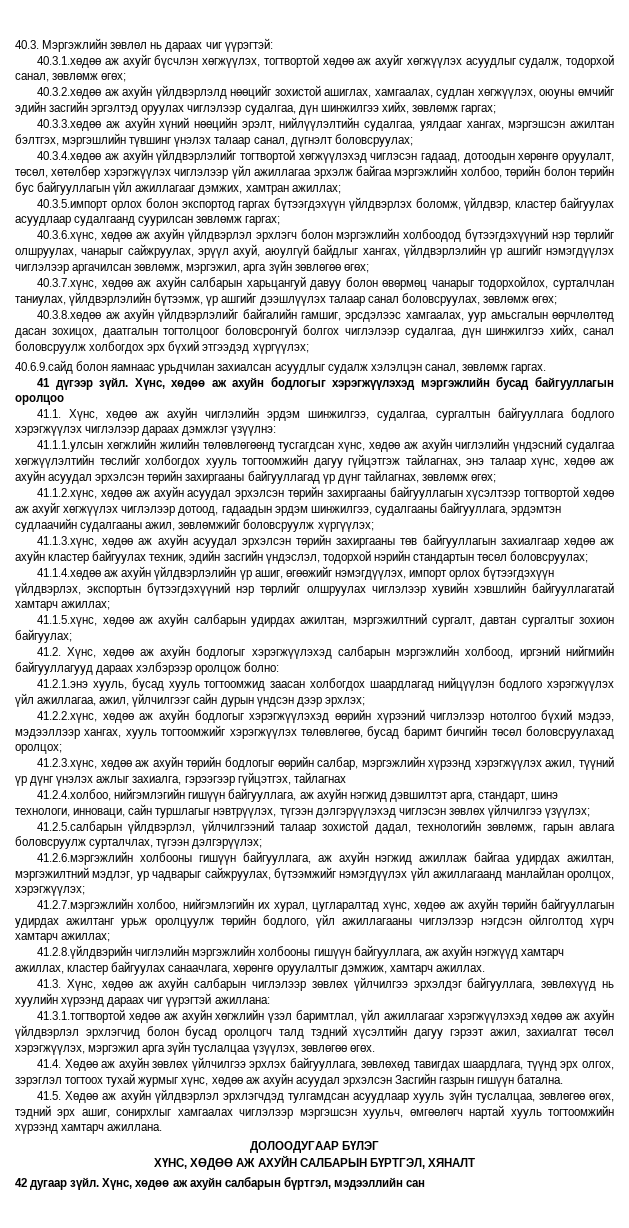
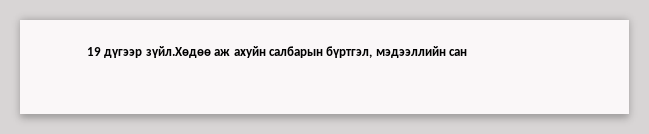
[15,38,273,52] [37,54,615,68] [15,73,127,82] [37,85,614,99] [15,101,497,115] [37,117,614,131] [15,133,413,147] [37,149,614,163] [15,165,614,179] [15,181,341,195] [37,197,614,211] [15,216,281,226] [37,228,614,242] [15,244,614,258] [15,260,369,274] [37,276,614,290] [15,292,558,306] [37,308,614,322] [15,324,614,338] [15,340,309,354] [15,360,547,374] [37,376,614,390] [15,395,64,405] [37,407,614,421] [15,426,277,436] [37,438,615,452] [15,454,614,468] [15,470,497,484] [37,486,614,500] [15,502,562,516] [15,518,374,532] [37,534,614,548] [15,550,589,564] [37,566,555,580] [15,582,614,596] [15,601,111,611] [37,613,614,627] [15,629,72,643] [37,645,614,659] [15,661,280,675] [37,677,614,691] [15,693,365,707] [37,709,614,723] [15,725,614,739] [15,744,62,754] [37,756,614,770] [15,772,346,786] [37,788,559,802] [15,804,591,818] [37,820,615,834] [15,836,263,849] [37,851,614,865] [15,867,614,881] [15,886,85,896] [37,898,614,912] [15,914,614,928] [15,933,111,943] [37,945,565,959] [15,961,485,975] [37,977,614,991] [15,993,270,1007] [37,1009,614,1023] [15,1025,614,1039] [15,1041,375,1055] [37,1057,615,1071] [15,1073,564,1087] [37,1089,614,1103] [15,1105,614,1119] [15,1124,163,1134] [249,1141,380,1153] [154,1155,475,1170] [15,1177,170,1190] 40.3. Мэргэжлийн зөвлөл нь дараах чиг үүрэгтэй: // 40.3.1.хөдөө аж ахуйг бүсчлэн хөгжүүлэх, тогтвортой хөдөө аж ахуйг хөгжүүлэх асуудлыг судалж, тодорхой санал, зөвлөмж өгөх; // 40.3.2.хөдөө аж ахуйн үйлдвэрлэлд нөөцийг зохистой ашиглах, хамгаалах, судлан хөгжүүлэх, оюуны өмчийг эдийн засгийн эргэлтэд оруулах чиглэлээр судалгаа, дүн шинжилгээ хийх, зөвлөмж гаргах; // 40.3.3.хөдөө аж ахуйн хүний нөөцийн эрэлт, нийлүүлэлтийн судалгаа, уялдааг хангах, мэргэшсэн ажилтан бэлтгэх, мэргэшлийн түвшинг үнэлэх талаар санал, дүгнэлт боловсруулах; // 40.3.4.хөдөө аж ахуйн үйлдвэрлэлийг тогтвортой хөгжүүлэхэд чиглэсэн гадаад, дотоодын хөрөнгө оруулалт, төсөл, хөтөлбөр хэрэгжүүлэх чиглэлээр үйл ажиллагаа эрхэлж байгаа мэргэжлийн холбоо, төрийн болон төрийн бус байгууллагын үйл ажиллагааг дэмжих, хамтран ажиллах; // 40.3.5.импорт орлох болон экспортод гаргах бүтээгдэхүүн үйлдвэрлэх боломж, үйлдвэр, кластер байгуулах асуудлаар судалгаанд суурилсан зөвлөмж гаргах; // 40.3.6.хүнс, хөдөө аж ахуйн үйлдвэрлэл эрхлэгч болон мэргэжлийн холбоодод бүтээгдэхүүний нэр төрлийг олшруулах, чанарыг сайжруулах, эрүүл ахуй, аюулгүй байдлыг хангах, үйлдвэрлэлийн үр ашгийг нэмэгдүүлэх чиглэлээр аргачилсан зөвлөмж, мэргэжил, арга зүйн зөвлөгөө өгөх; // 40.3.7.хүнс, хөдөө аж ахуйн салбарын харьцангуй давуу болон өвөрмөц чанарыг тодорхойлох, сурталчлан таниулах, үйлдвэрлэлийн бүтээмж, үр ашгийг дээшлүүлэх талаар санал боловсруулах, зөвлөмж өгөх; // 40.3.8.хөдөө аж ахуйн үйлдвэрлэлийг байгалийн гамшиг, эрсдэлээс хамгаалах, уур амьсгалын өөрчлөлтөд дасан зохицох, даатгалын тогтолцоог боловсронгуй болгох чиглэлээр судалгаа, дүн шинжилгээ хийх, санал боловсруулж холбогдох эрх бүхий этгээдэд хүргүүлэх; // 40.6.9.сайд болон яамнаас урьдчилан захиалсан асуудлыг судалж хэлэлцэн санал, зөвлөмж гаргах. // 41 дүгээр зүйл. Хүнс, хөдөө аж ахуйн бодлогыг хэрэгжүүлэхэд мэргэжлийн бусад байгууллагын оролцоо // 41.1. Хүнс, хөдөө аж ахуйн чиглэлийн эрдэм шинжилгээ, судалгаа, сургалтын байгууллага бодлого хэрэгжүүлэх чиглэлээр дараах дэмжлэг үзүүлнэ: // 41.1.1.улсын хөгжлийн жилийн төлөвлөгөөнд тусгагдсан хүнс, хөдөө аж ахуйн чиглэлийн үндэсний судалгаа хөгжүүлэлтийн төслийг холбогдох хууль тогтоомжийн дагуу гүйцэтгэж тайлагнах, энэ талаар хүнс, хөдөө аж ахуйн асуудал эрхэлсэн төрийн захиргааны байгууллагад үр дүнг тайлагнах, зөвлөмж өгөх; // 41.1.2.хүнс, хөдөө аж ахуйн асуудал эрхэлсэн төрийн захиргааны байгууллагын хүсэлтээр тогтвортой хөдөө аж ахуйг хөгжүүлэх чиглэлээр дотоод, гадаадын эрдэм шинжилгээ, судалгааны байгууллага, эрдэмтэн судлаачийн судалгааны ажил, зөвлөмжийг боловсруулж хүргүүлэх; // 41.1.3.хүнс, хөдөө аж ахуйн асуудал эрхэлсэн төрийн захиргааны төв байгууллагын захиалгаар хөдөө аж ахуйн кластер байгуулах техник, эдийн засгийн үндэслэл, тодорхой нэрийн стандартын төсөл боловсруулах; // 41.1.4.хөдөө аж ахуйн үйлдвэрлэлийн үр ашиг, өгөөжийг нэмэгдүүлэх, импорт орлох бүтээгдэхүүн үйлдвэрлэх, экспортын бүтээгдэхүүний нэр төрлийг олшруулах чиглэлээр хувийн хэвшлийн байгууллагатай хамтарч ажиллах; // 41.1.5.хүнс, хөдөө аж ахуйн салбарын удирдах ажилтан, мэргэжилтний сургалт, давтан сургалтыг зохион байгуулах; // 41.2. Хүнс, хөдөө аж ахуйн бодлогыг хэрэгжүүлэхэд салбарын мэргэжлийн холбоод, иргэний нийгмийн байгууллагууд дараах хэлбэрээр оролцож болно: // 41.2.1.энэ хууль, бусад хууль тогтоомжид заасан холбогдох шаардлагад нийцүүлэн бодлого хэрэгжүүлэх үйл ажиллагаа, ажил, үйлчилгээг сайн дурын үндсэн дээр эрхлэх; // 41.2.2.хүнс, хөдөө аж ахуйн бодлогыг хэрэгжүүлэхэд өөрийн хүрээний чиглэлээр нотолгоо бүхий мэдээ, мэдээллээр хангах, хууль тогтоомжийг хэрэгжүүлэх төлөвлөгөө, бусад баримт бичгийн төсөл боловсруулахад оролцох; // 41.2.3.хүнс, хөдөө аж ахуйн төрийн бодлогыг өөрийн салбар, мэргэжлийн хүрээнд хэрэгжүүлэх ажил, түүний үр дүнг үнэлэх ажлыг захиалга, гэрээгээр гүйцэтгэх, тайлагнах // 41.2.4.холбоо, нийгэмлэгийн гишүүн байгууллага, аж ахуйн нэгжид дэвшилтэт арга, стандарт, шинэ технологи, инноваци, сайн туршлагыг нэвтрүүлэх, түгээн дэлгэрүүлэхэд чиглэсэн зөвлөх үйлчилгээ үзүүлэх; // 41.2.5.салбарын үйлдвэрлэл, үйлчилгээний талаар зохистой дадал, технологийн зөвлөмж, гарын авлага боловсруулж сурталчлах, түгээн дэлгэрүүлэх; // 41.2.6.мэргэжлийн холбооны гишүүн байгууллага, аж ахуйн нэгжид ажиллаж байгаа удирдах ажилтан, мэргэжилтний мэдлэг, ур чадварыг сайжруулах, бүтээмжийг нэмэгдүүлэх үйл ажиллагаанд манлайлан оролцох, хэрэгжүүлэх; // 41.2.7.мэргэжлийн холбоо, нийгэмлэгийн их хурал, цугларалтад хүнс, хөдөө аж ахуйн төрийн байгууллагын удирдах ажилтанг урьж оролцуулж төрийн бодлого, үйл ажиллагааны чиглэлээр нэгдсэн ойлголтод хүрч хамтарч ажиллах; // 41.2.8.үйлдвэрийн чиглэлийн мэргэжлийн холбооны гишүүн байгууллага, аж ахуйн нэгжүүд хамтарч ажиллах, кластер байгуулах санаачлага, хөрөнгө оруулалтыг дэмжиж, хамтарч ажиллах. // 41.3. Хүнс, хөдөө аж ахуйн салбарын чиглэлээр зөвлөх үйлчилгээ эрхэлдэг байгууллага, зөвлөхүүд нь хуулийн хүрээнд дараах чиг үүрэгтэй ажиллана: // 41.3.1.тогтвортой хөдөө аж ахуйн хөгжлийн үзэл баримтлал, үйл ажиллагааг хэрэгжүүлэхэд хөдөө аж ахуйн үйлдвэрлэл эрхлэгчид болон бусад оролцогч талд тэдний хүсэлтийн дагуу гэрээт ажил, захиалгат төсөл хэрэгжүүлэх, мэргэжил арга зүйн туслалцаа үзүүлэх, зөвлөгөө өгөх. // 41.4. Хөдөө аж ахуйн зөвлөх үйлчилгээ эрхлэх байгууллага, зөвлөхөд тавигдах шаардлага, түүнд эрх олгох, зэрэглэл тогтоох тухай журмыг хүнс, хөдөө аж ахуйн асуудал эрхэлсэн Засгийн газрын гишүүн батална. // 41.5. Хөдөө аж ахуйн үйлдвэрлэл эрхлэгчдэд тулгамдсан асуудлаар хууль зүйн туслалцаа, зөвлөгөө өгөх, тэдний эрх ашиг, сонирхлыг хамгаалах чиглэлээр мэргэшсэн хуульч, өмгөөлөгч нартай хууль тогтоомжийн хүрээнд хамтарч ажиллана. // ДОЛООДУГААР БҮЛЭГ // ХҮНС, ХӨДӨӨ АЖ АХУЙН САЛБАРЫН БҮРТГЭЛ, ХЯНАЛТ // 42 дугаар зүйл. Хүнс, хөдөө -> [87,46,211,58] 19 дүгээр зүйл.Хөдөө

